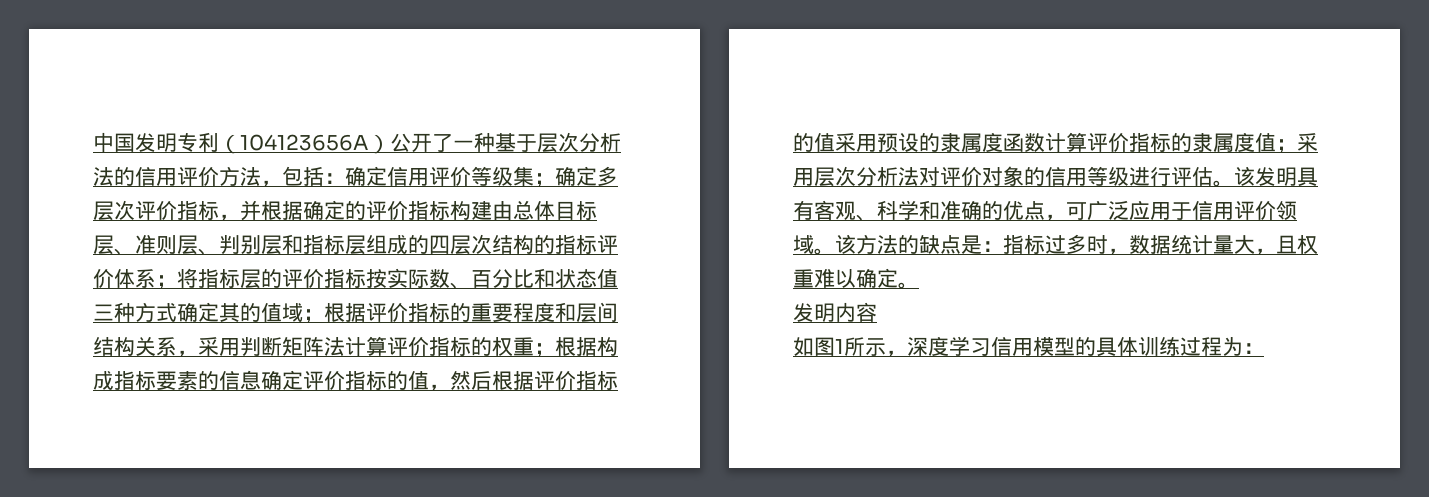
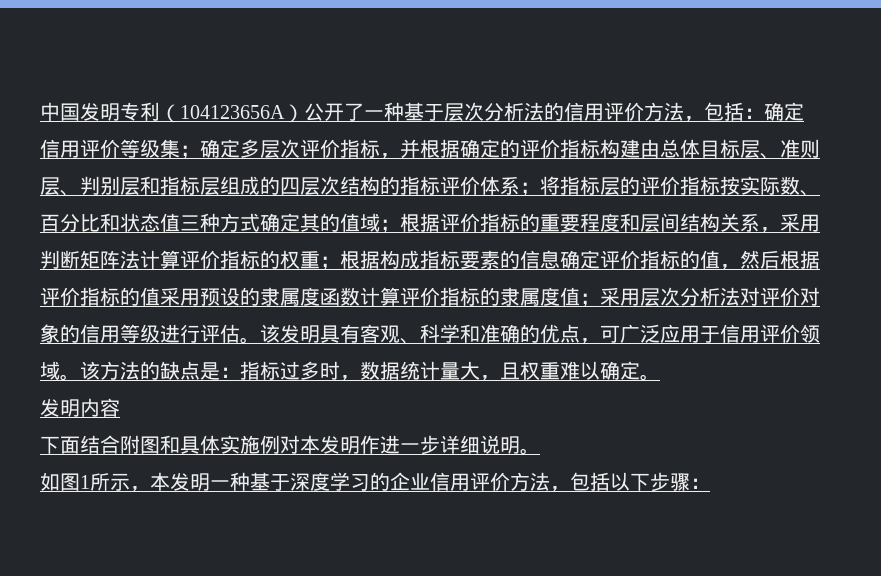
[793,336,1243,357] 如图1所示，深度学习信用模型的具体训练过程为 -> [40,435,540,455] [40,472,690,492] 下面结合附图和具体实施例对本发明作进一步详细说明。 // 如图1所示，本发明一种基于深度学习的企业信用评价方法，包括以下步骤

